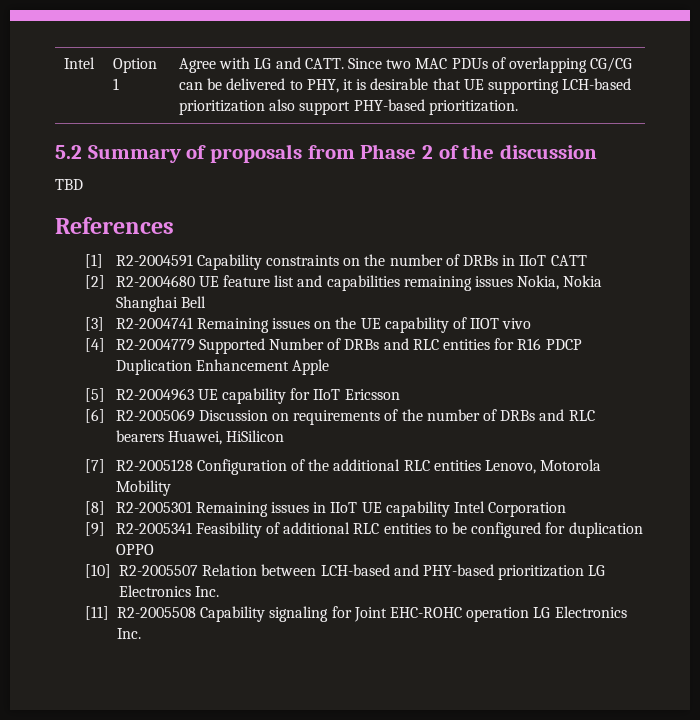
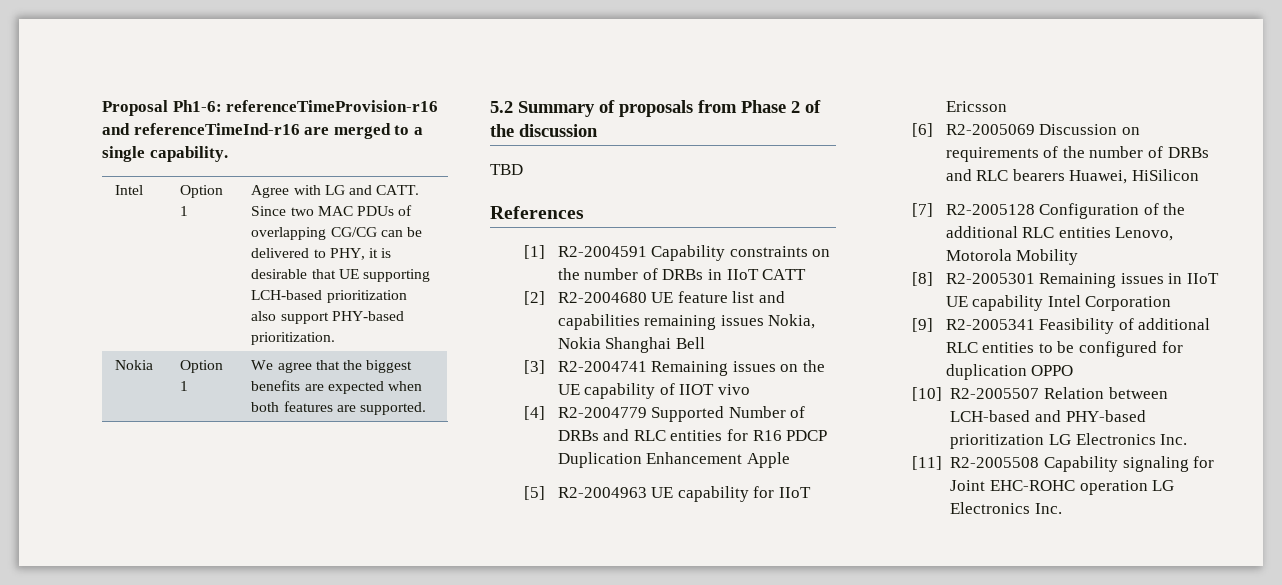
(64, 63) none -> [102,100,439,116] [102,123,423,139] [102,146,228,162] Proposal Ph1-6: referenceTimeProvision-r16 and referenceTimeInd-r16 are merged to a single capability. //
(518, 107) none -> [115,360,154,370] [180,360,224,373] [180,381,189,391] [251,360,413,373] [251,380,423,394] [251,401,427,415] // Nokia | Option 1 | We agree that the biggest benefits are expected when both features are supported.

